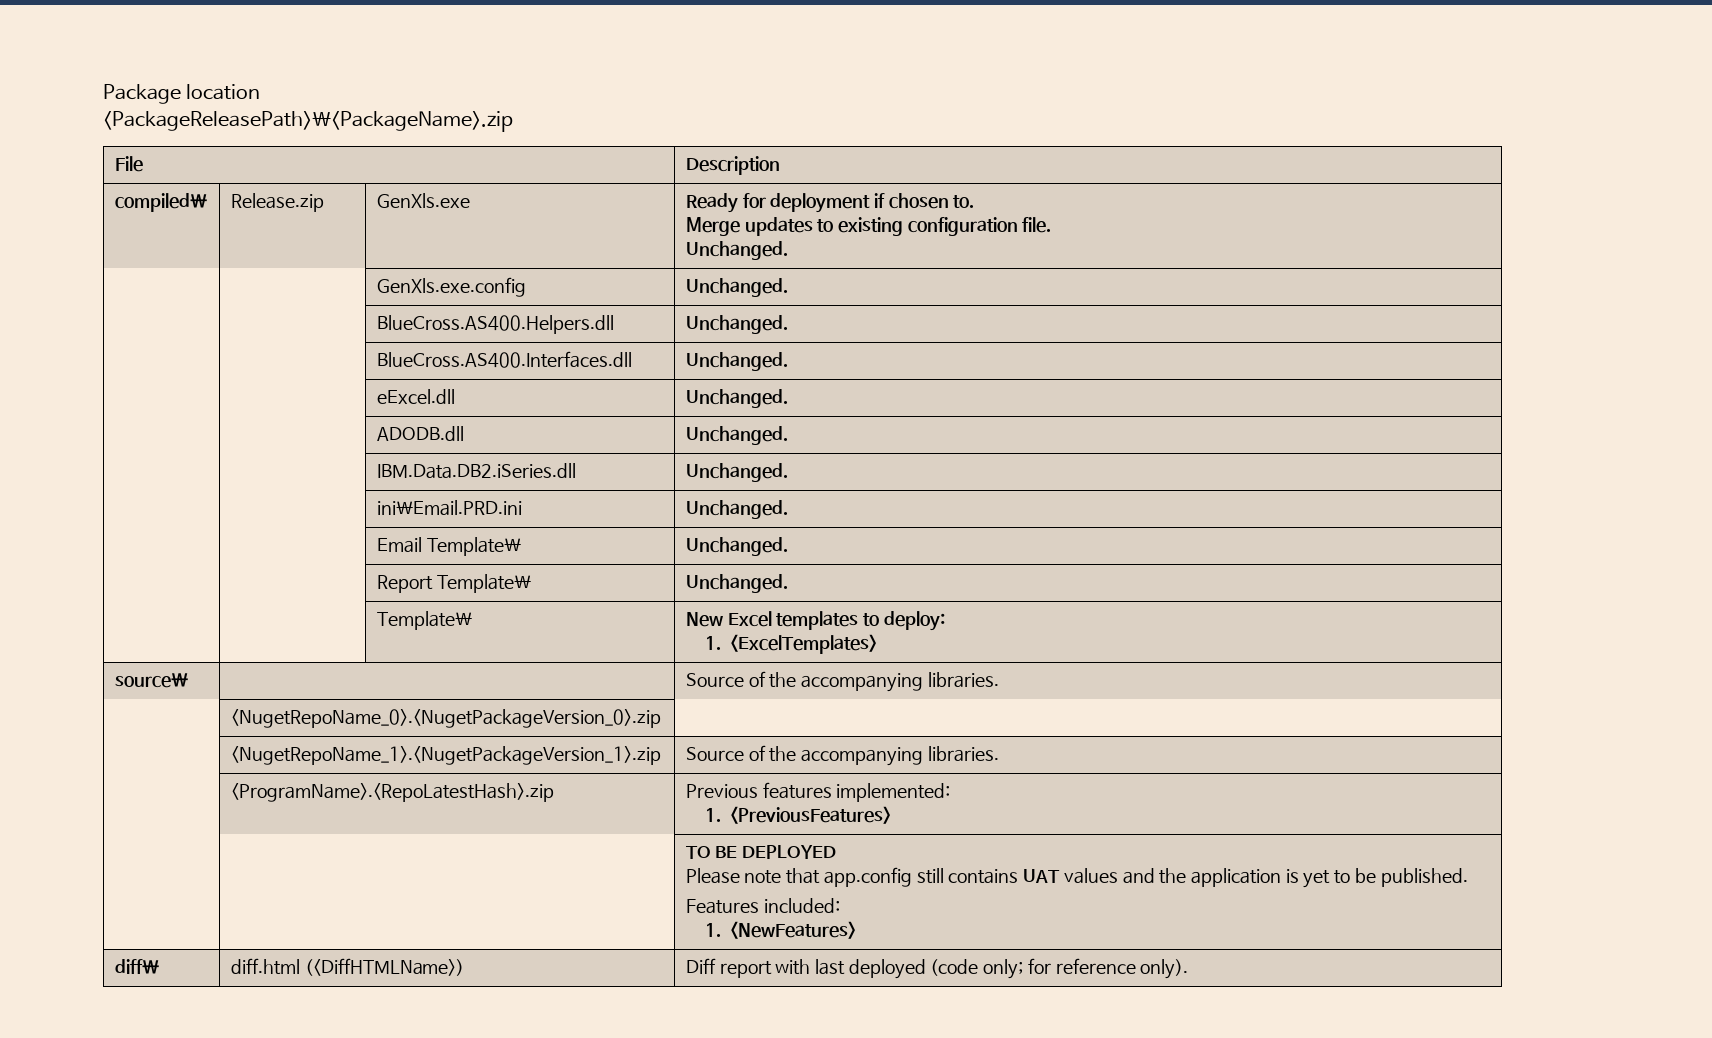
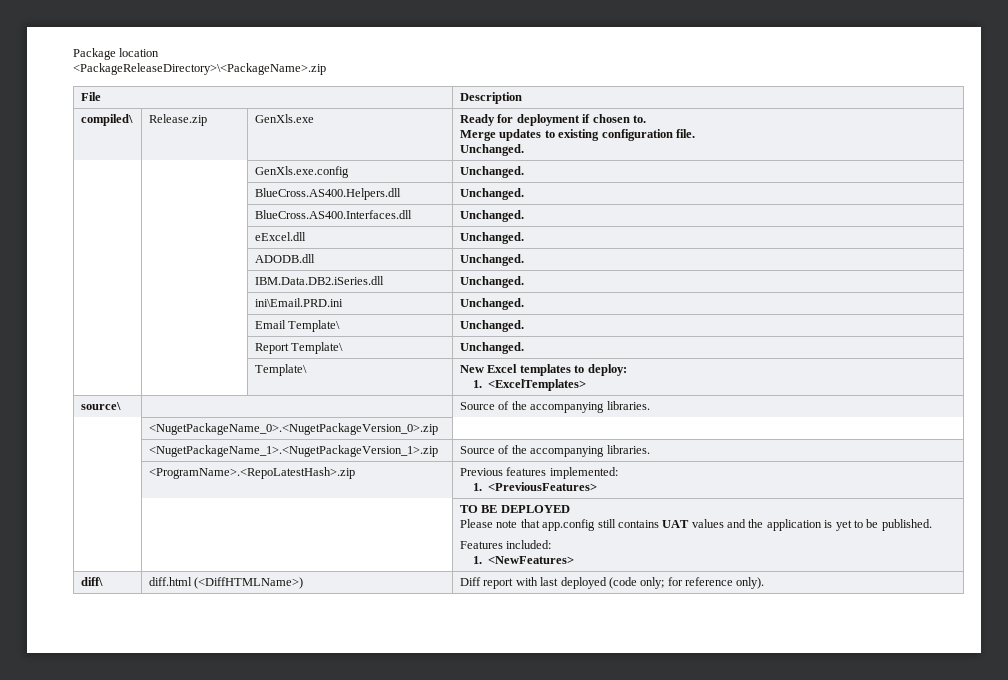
[103,111,513,132] <PackageReleasePath>\<PackageName>.zip -> [73,63,326,75] <PackageReleaseDirectory>\<PackageName>.zip
[230,709,661,728] [230,746,661,765] <NugetRepoName_0>.<NugetPackageVersion_0>.zip | // | <NugetRepoName_1>.<NugetPackageVersion_1>.zip -> [149,423,439,435] [149,445,439,457] <NugetPackageName_0>.<NugetPackageVersion_0>.zip | // | <NugetPackageName_1>.<NugetPackageVersion_1>.zip

